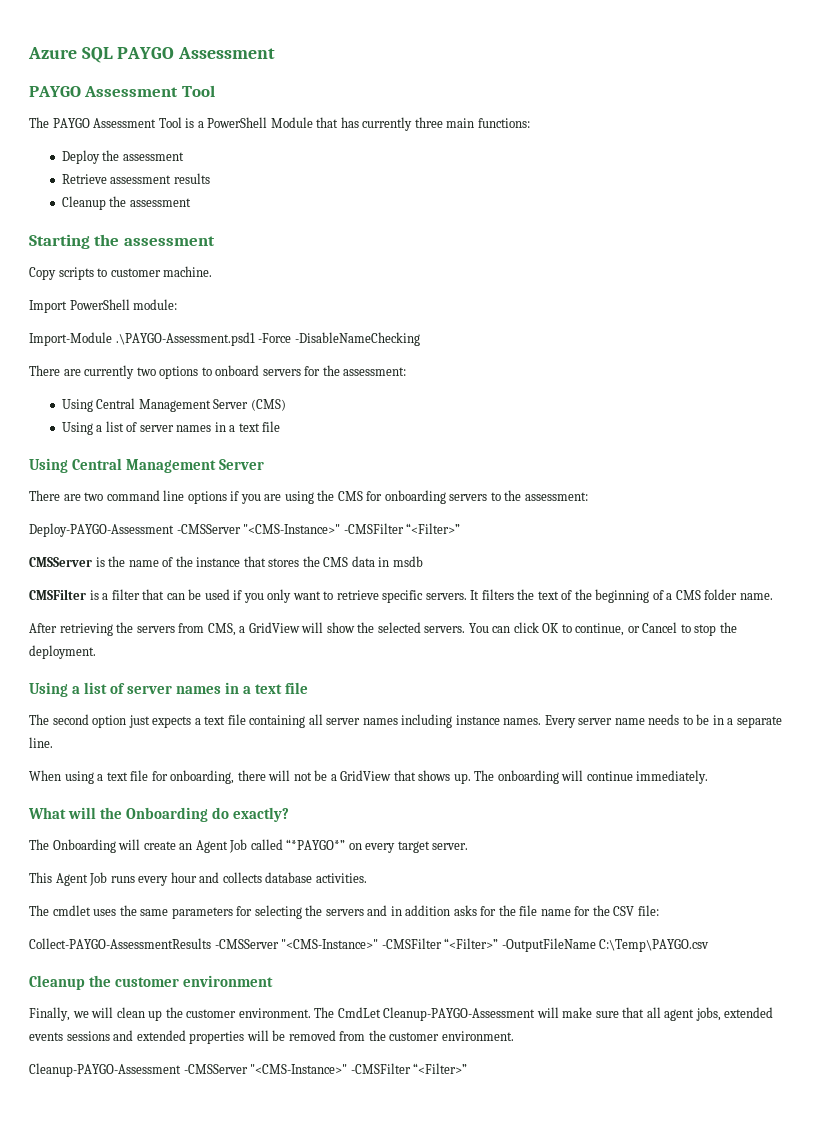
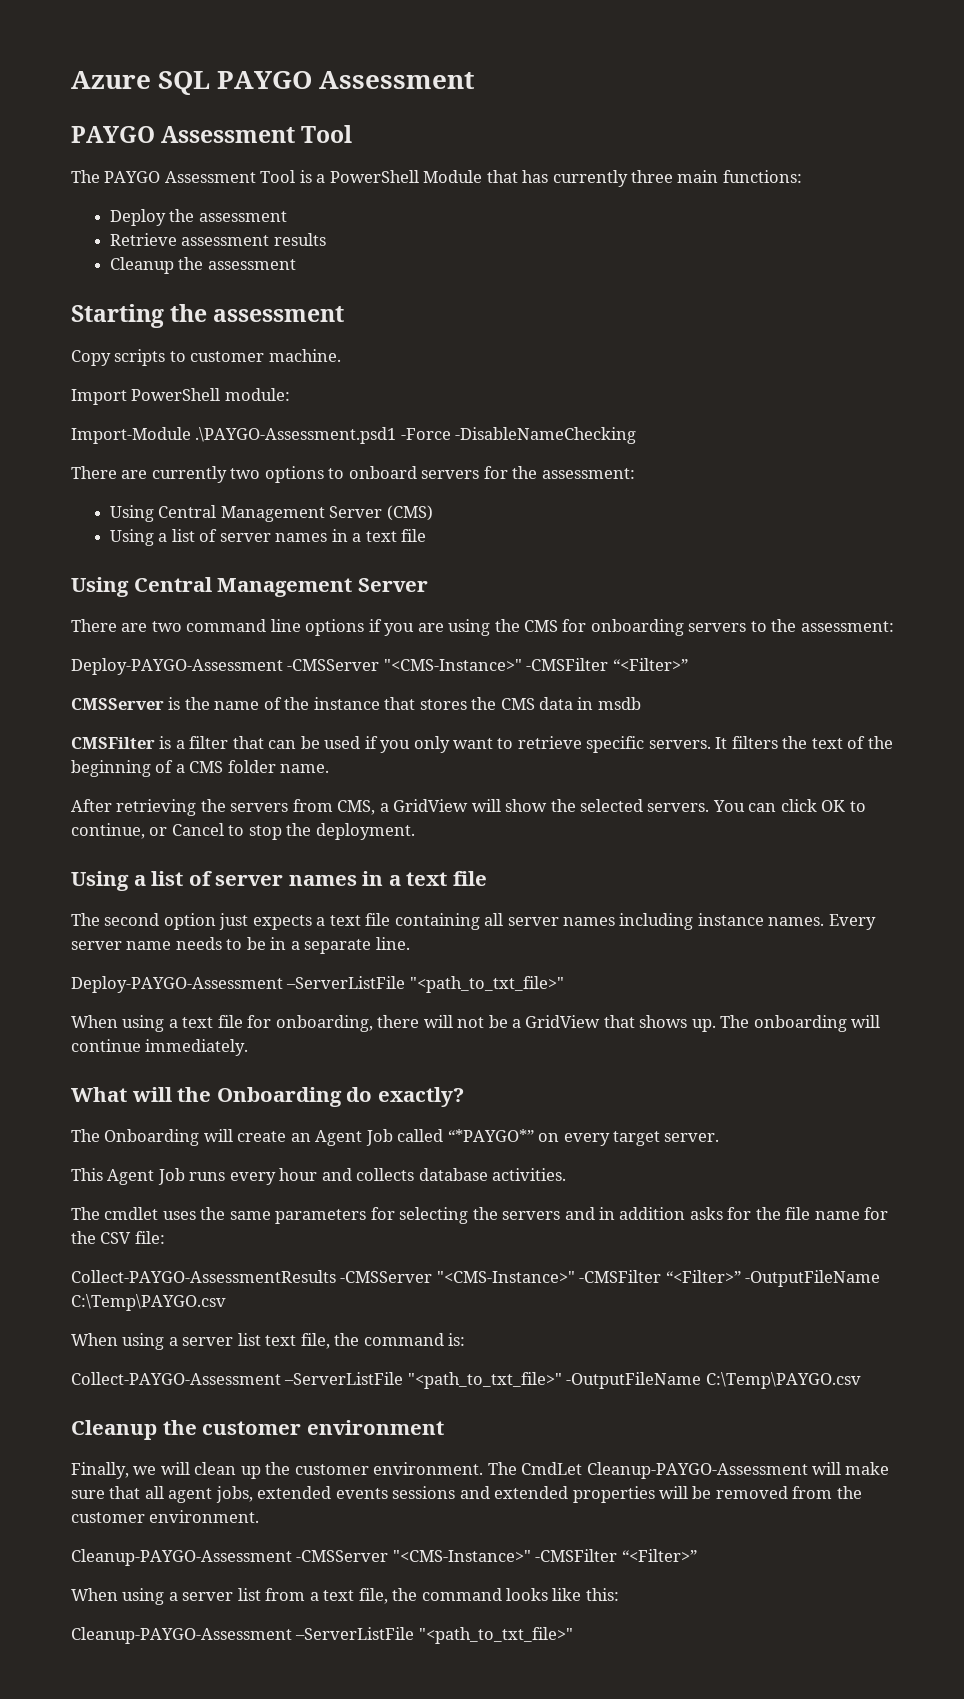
(53, 742) none -> [71,976,564,993] // Deploy-PAYGO-Assessment –ServerListFile "<path_to_txt_file>"
(710, 945) none -> [71,1333,466,1350] [71,1372,861,1389] // When using a server list text file, the command is: // Collect-PAYGO-Assessment –ServerListFile "<path_to_txt_file>" -OutputFileName C:\Temp\PAYGO.csv
(468, 1068) none -> [71,1588,619,1605] [71,1627,573,1644] // When using a server list from a text file, the command looks like this: // Cleanup-PAYGO-Assessment –ServerListFile "<path_to_txt_file>"

